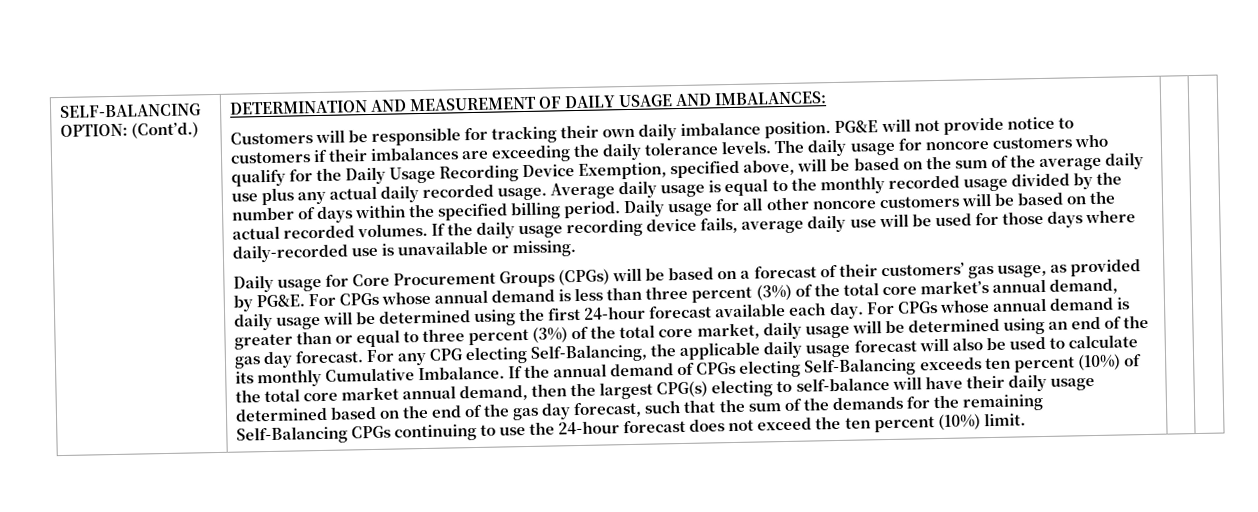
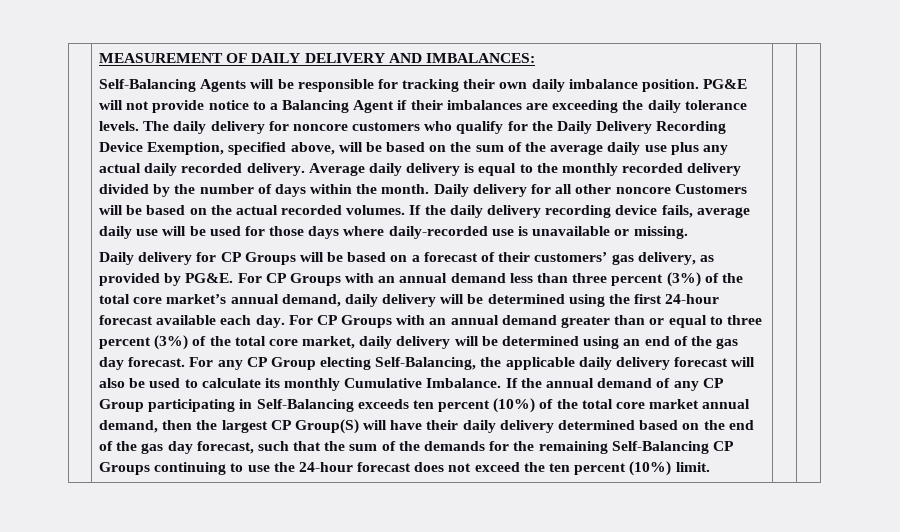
[58,103,202,119] [59,121,199,139] [228,99,407,115] SELF-BALANCING OPTION: (Cont’d.) | DETERMINATION AND -> (98, 58) |
[618,94,674,108] USAGE -> [304,53,385,63] DELIVERY
[229,131,313,145] Customers -> [98,79,247,92] Self-Balancing Agents
[229,151,311,164] customers -> [269,100,395,113] a Balancing Agent
[849,141,896,156] usage -> [210,121,265,134] delivery
[389,166,437,184] Usage -> [596,121,653,134] Delivery
[497,186,548,201] usage. -> [246,163,305,176] delivery.
[660,183,706,198] usage -> [406,163,461,176] delivery
[962,177,1008,192] usage -> [687,163,742,176] delivery
[437,199,714,221] specified billing period. Daily usage -> [381,184,527,197] month. Daily delivery
[878,195,960,209] customers -> [674,184,747,194] Customers
[518,224,564,239] usage -> [487,205,542,218] delivery
[276,268,611,292] usage for Core Procurement Groups (CPGs) -> [138,252,296,265] delivery for CP Groups
[996,263,1047,278] usage, -> [637,252,696,265] delivery,
[339,289,572,306] CPGs whose annual demand is -> [265,273,506,286] CP Groups with an annual demand
[275,315,321,330] usage -> [382,294,437,307] delivery
[896,297,1130,314] CPGs whose annual demand is -> [316,315,557,328] CP Groups with an annual demand
[804,324,850,339] usage -> [396,336,451,349] delivery
[429,348,464,361] CPG -> [246,357,316,370] CP Group
[805,343,851,358] usage -> [616,357,671,370] delivery
[696,359,802,378] CPGs electing -> [673,378,724,391] [98,399,253,412] any CP Group participating in
[656,376,890,398] CPG(s) electing to self-balance -> [270,419,359,434] CP Group(S)
[1049,377,1095,391] usage -> [499,420,554,433] delivery
[350,425,391,439] CPGs -> [712,441,734,451] [98,462,150,475] CP Groups

